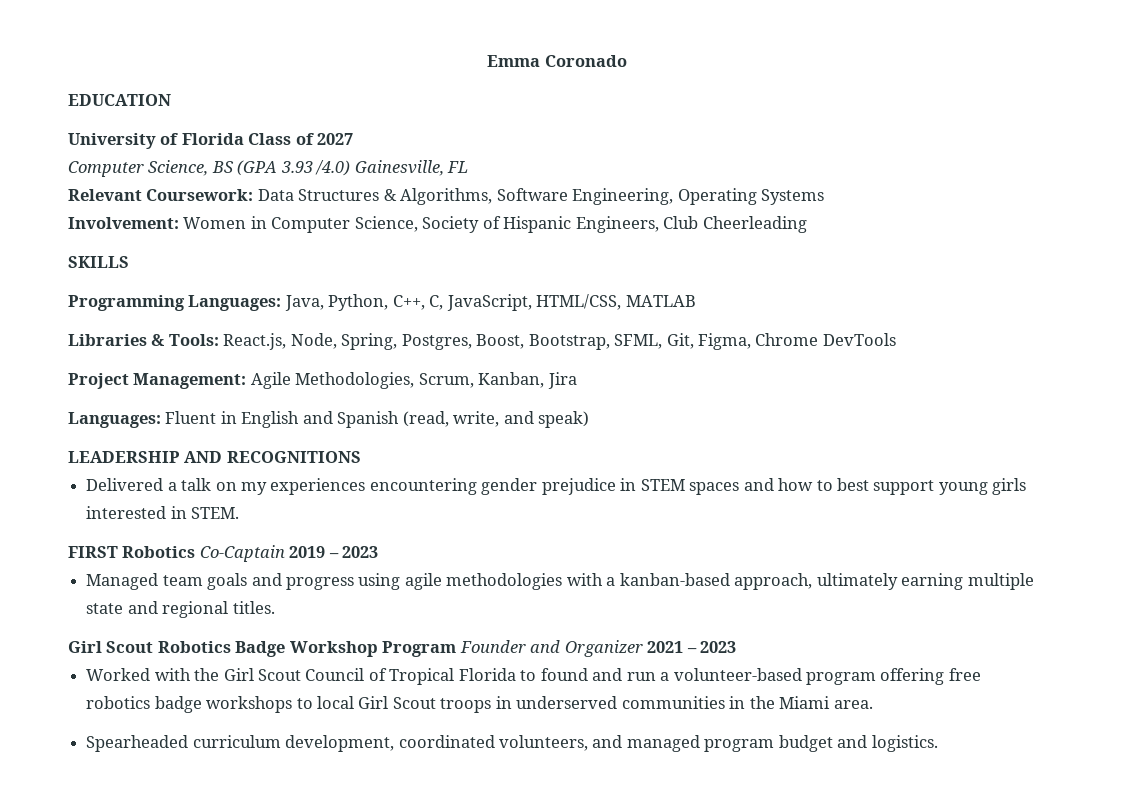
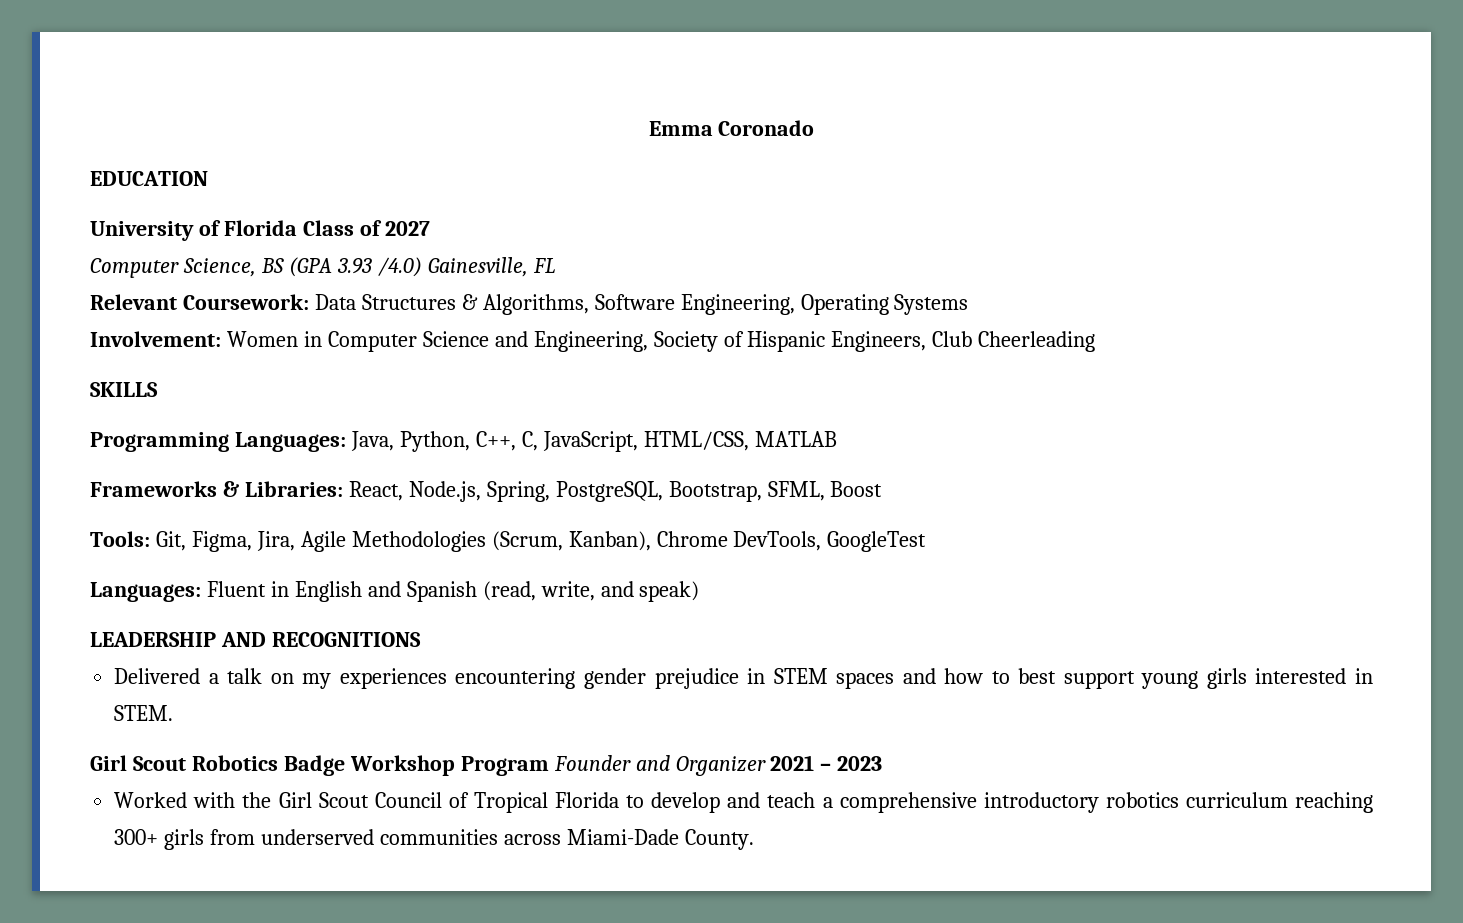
[354,216,418,232] Science, -> [422,331,648,352] Science and Engineering,
[68,333,896,350] [68,372,577,389] Libraries & Tools: React.js, Node, Spring, Postgres, Boost, Bootstrap, SFML, Git, Figma, Chrome DevTools // Project Management: Agile Methodologies, Scrum, Kanban, Jira -> [90,481,883,502] [90,531,927,552] Frameworks & Libraries: React, Node.js, Spring, PostgreSQL, Bootstrap, SFML, Boost // Tools: Git, Figma, Jira, Agile Methodologies (Scrum, Kanban), Chrome DevTools, GoogleTest
[68,545,379,562] [86,573,1034,590] [86,601,275,618] // FIRST Robotics Co-Captain 2019 – 2023 // Managed team goals and progress using agile methodologies with a kanban-based approach, ultimately earning multiple state and regional titles. -> (174, 713) none
[540,668,981,685] [86,696,873,713] [86,735,938,752] found and run a volunteer-based program offering free robotics badge workshops to local Girl Scout troops in underserved communities in the Miami area. // Spearheaded curriculum development, coordinated volunteers, and managed program budget and logistics. -> [651,792,1373,813] [114,829,754,850] develop and teach a comprehensive introductory robotics curriculum reaching 300+ girls from underserved communities across Miami-Dade County.

